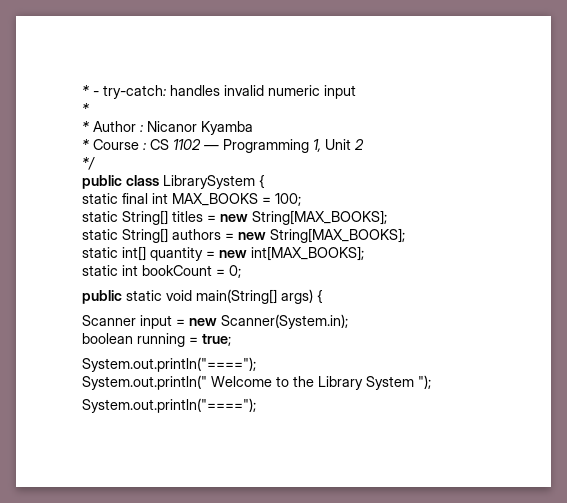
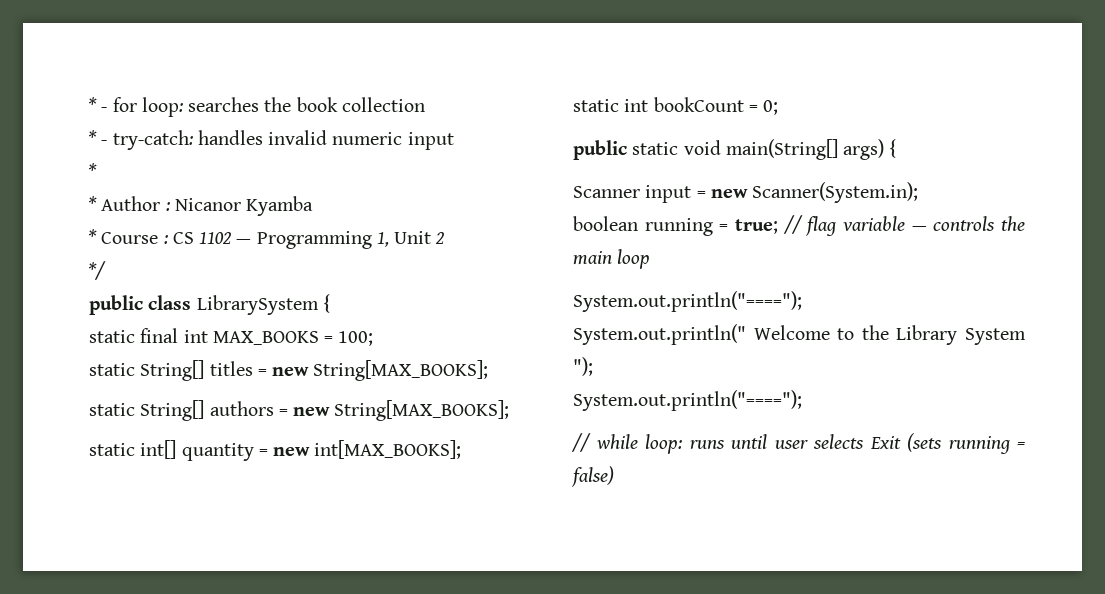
[82,85,99,96] * - -> [88,97,425,117] [88,130,108,145] * - for loop: searches the book collection // * -
(231, 339) none -> [782,215,1025,236] [573,249,651,269] // flag variable — controls the main loop
(256, 405) none -> [571,433,1025,454] [572,466,614,487] // // while loop: runs until user selects Exit (sets running = false)

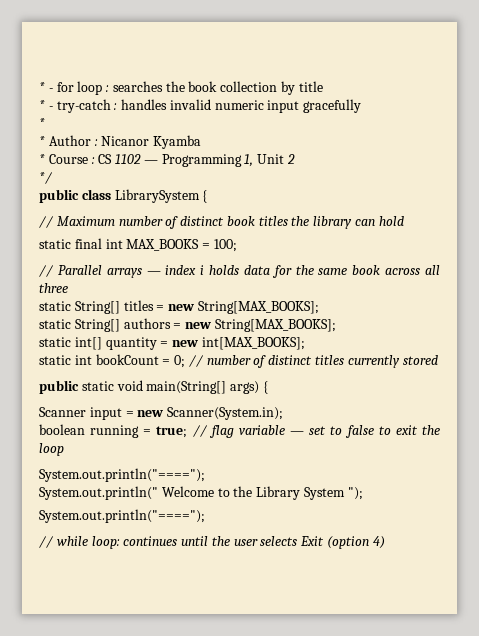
[141,97,183,117] loop: -> [77,81,110,95] loop :
[88,130,193,150] // * - try-catch: -> [281,81,323,95] [39,99,118,113] by title // * - try-catch :
(454, 141) none -> [303,99,362,113] gracefully
(330, 303) none -> [39,216,404,229] // // Maximum number of distinct book titles the library can hold
(374, 338) none -> [39,265,441,278] [39,283,68,293] // // Parallel arrays — index i holds data for the same book across all three
(779, 107) none -> [188,355,438,368] // number of distinct titles currently stored
[933,216,1025,231] [573,251,612,265] controls the main -> [309,425,440,438] set to false to exit the
[689,433,1025,454] [572,466,614,487] runs until user selects Exit (sets running = false) -> [123,536,385,549] continues until the user selects Exit (option 4)

